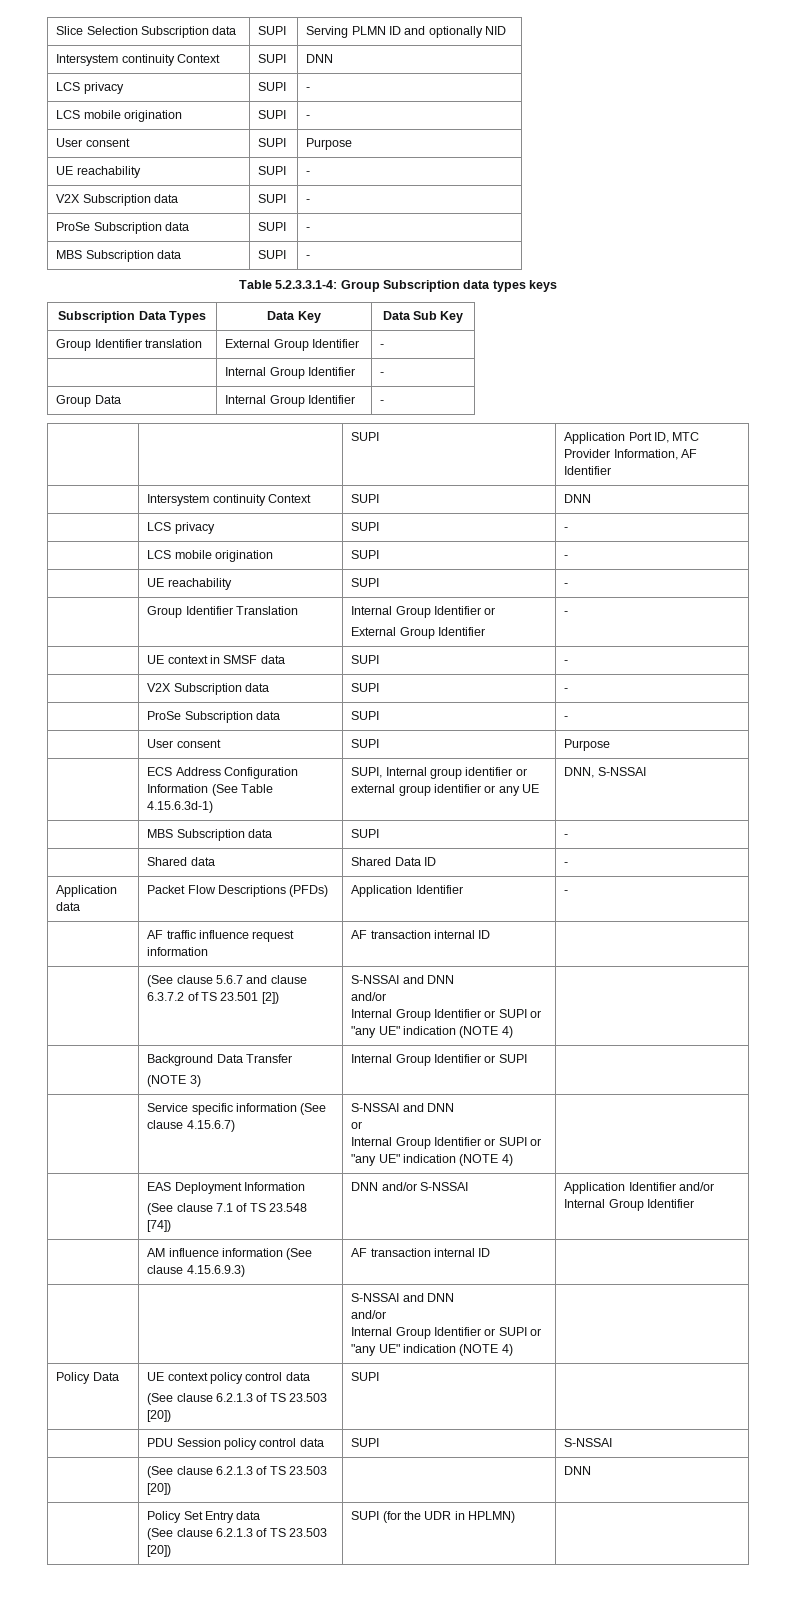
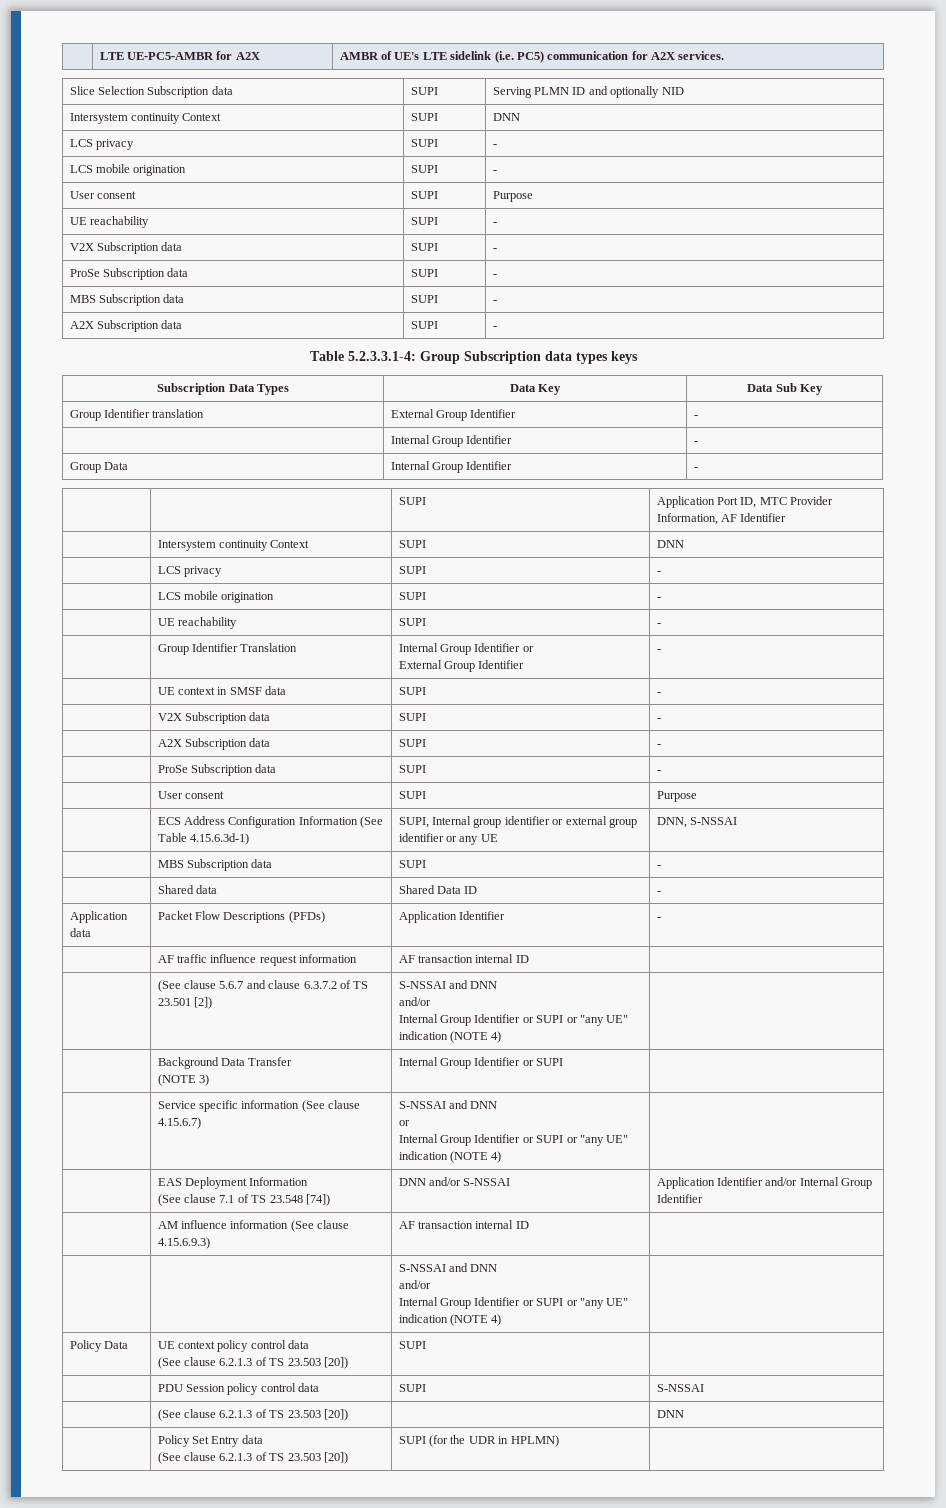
(56, 30) none -> [99,51,260,60] [339,51,725,63] | LTE UE-PC5-AMBR for A2X | AMBR of UE's LTE sidelink (i.e. PC5) communication for A2X services. //
(311, 257) none -> [69,320,183,332] [410,321,438,329] [492,326,497,329] // A2X Subscription data | SUPI | -
(569, 690) none -> [157,738,271,750] [398,739,426,747] [656,744,661,747] // | A2X Subscription data | SUPI | -

